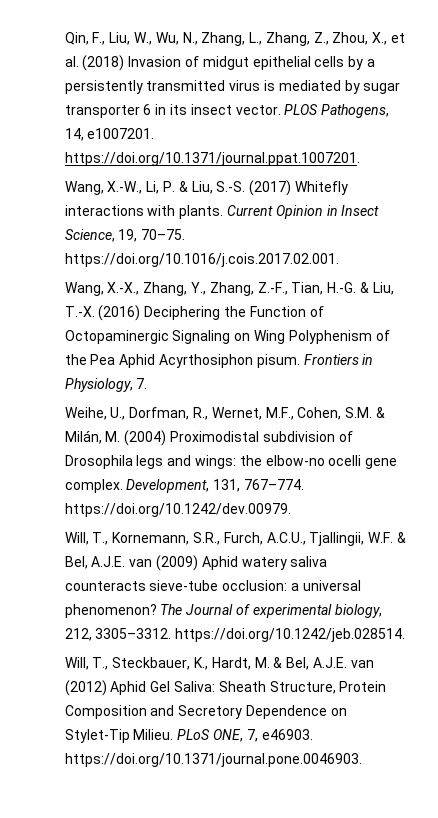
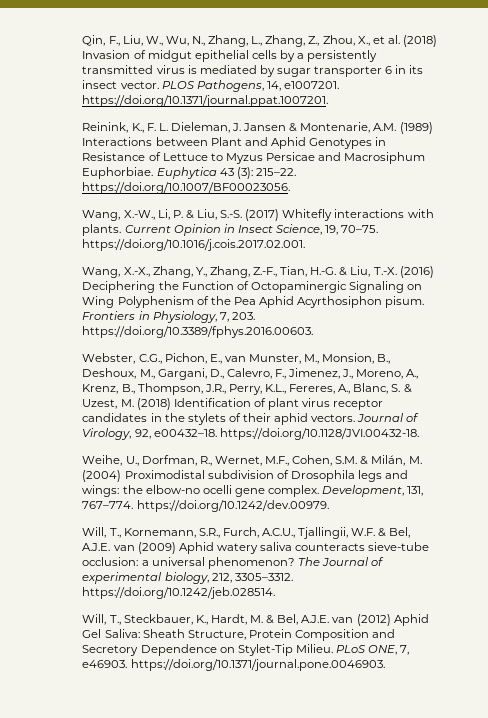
(360, 159) none -> [82,122,433,134] [82,137,387,149] [82,152,426,164] [82,167,296,179] [82,182,291,194] // Reinink, K., F. L. Dieleman, J. Jansen & Montenarie, A.M. (1989) Interactions between Plant and Aphid Genotypes in Resistance of Lettuce to Myzus Persicae and Macrosiphum Euphorbiae. Euphytica 43 (3): 215–22. https://doi.org/10.1007/BF00023056.
[136,378,148,389] 7. -> [219,312,255,322] [82,326,314,338] [82,353,391,364] [82,368,419,380] [82,383,412,395] [82,398,384,410] [82,413,420,425] [82,428,419,440] 7, 203. https://doi.org/10.3389/fphys.2016.00603. // Webster, C.G., Pichon, E., van Munster, M., Monsion, B., Deshoux, M., Gargani, D., Calevro, F., Jimenez, J., Moreno, A., Krenz, B., Thompson, J.R., Perry, K.L., Fereres, A., Blanc, S. & Uzest, M. (2018) Identification of plant virus receptor candidates in the stylets of their aphid vectors. Journal of Virology, 92, e00432–18. https://doi.org/10.1128/JVI.00432-18.

